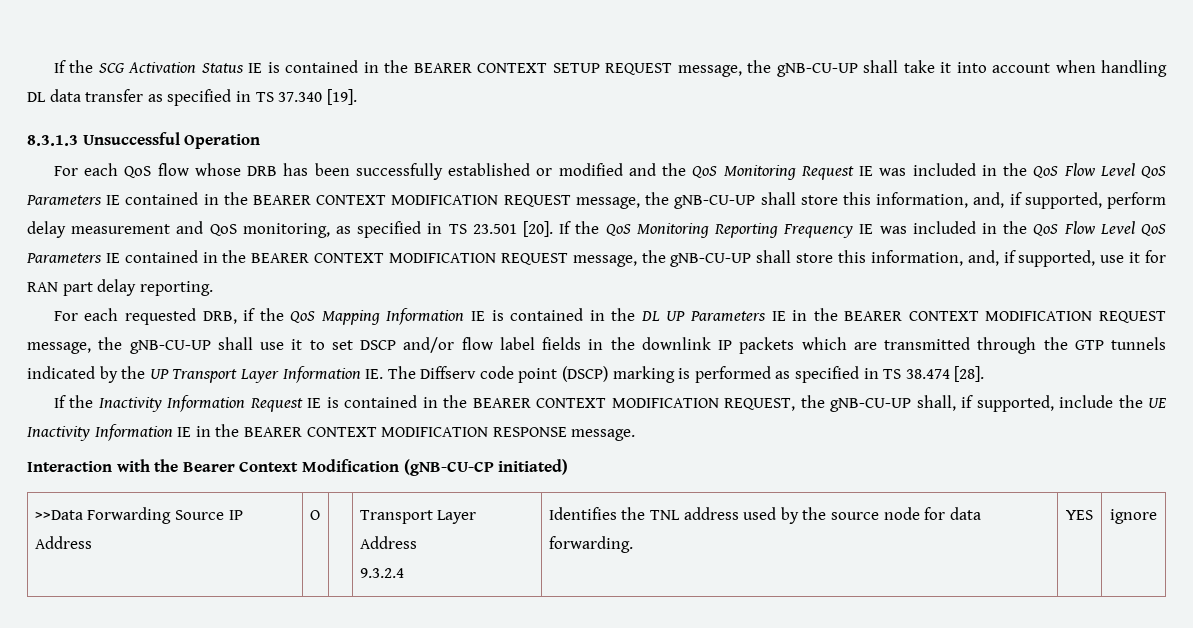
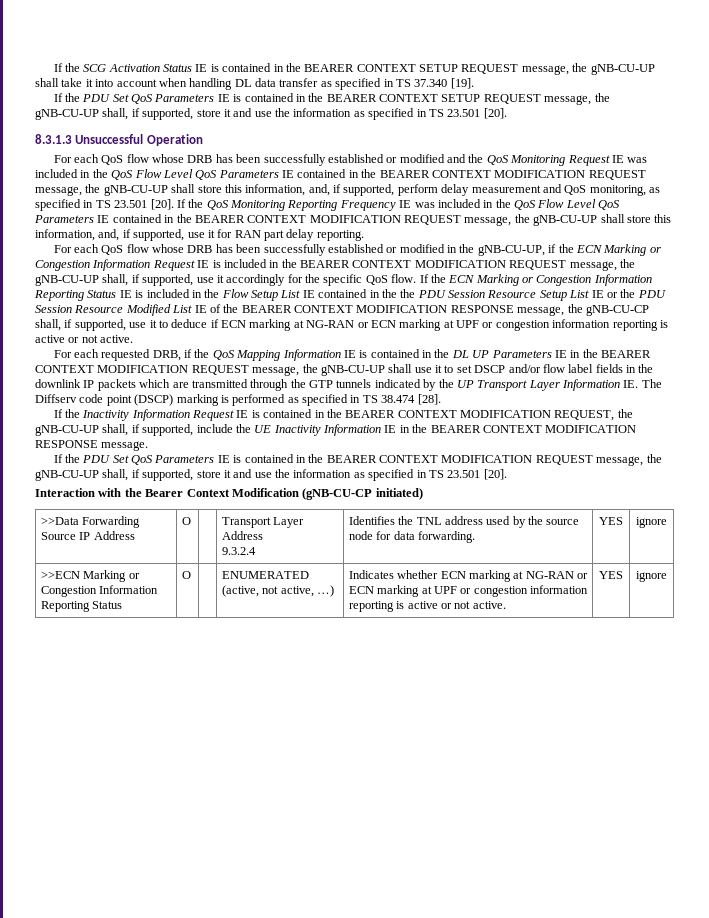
(357, 97) none -> [53,93,610,105] [35,108,507,120] // If the PDU Set QoS Parameters IE is contained in the BEARER CONTEXT SETUP REQUEST message, the gNB-CU-UP shall, if supported, store it and use the information as specified in TS 23.501 [20].
(213, 288) none -> [53,244,661,256] [35,259,635,271] [35,274,652,286] [34,289,666,301] [35,304,649,316] [35,319,668,331] [35,335,134,343] // For each QoS flow whose DRB has been successfully established or modified in the gNB-CU-UP, if the ECN Marking or Congestion Information Request IE is included in the BEARER CONTEXT MODIFICATION REQUEST message, the gNB-CU-UP shall, if supported, use it accordingly for the specific QoS flow. If the ECN Marking or Congestion Information Reporting Status IE is included in the Flow Setup List IE contained in the the PDU Session Resource Setup List IE or the PDU Session Resource Modified List IE of the BEARER CONTEXT MODIFICATION RESPONSE message, the gNB-CU-CP shall, if supported, use it to deduce if ECN marking at NG-RAN or ECN marking at UPF or congestion information reporting is active or not active.
(636, 435) none -> [53,454,662,466] [35,469,507,481] // If the PDU Set QoS Parameters IE is contained in the BEARER CONTEXT MODIFICATION REQUEST message, the gNB-CU-UP shall, if supported, store it and use the information as specified in TS 23.501 [20].
(1157, 516) none -> [40,570,140,582] [40,585,159,597] [40,601,123,612] [181,571,191,579] [221,571,309,579] [221,585,334,597] [348,570,589,582] [348,585,589,597] [348,601,506,612] [599,571,623,579] [636,571,667,582] // >>ECN Marking or Congestion Information Reporting Status | O | | ENUMERATED (active, not active, …) | Indicates whether ECN marking at NG-RAN or ECN marking at UPF or congestion information reporting is active or not active. | YES | ignore

